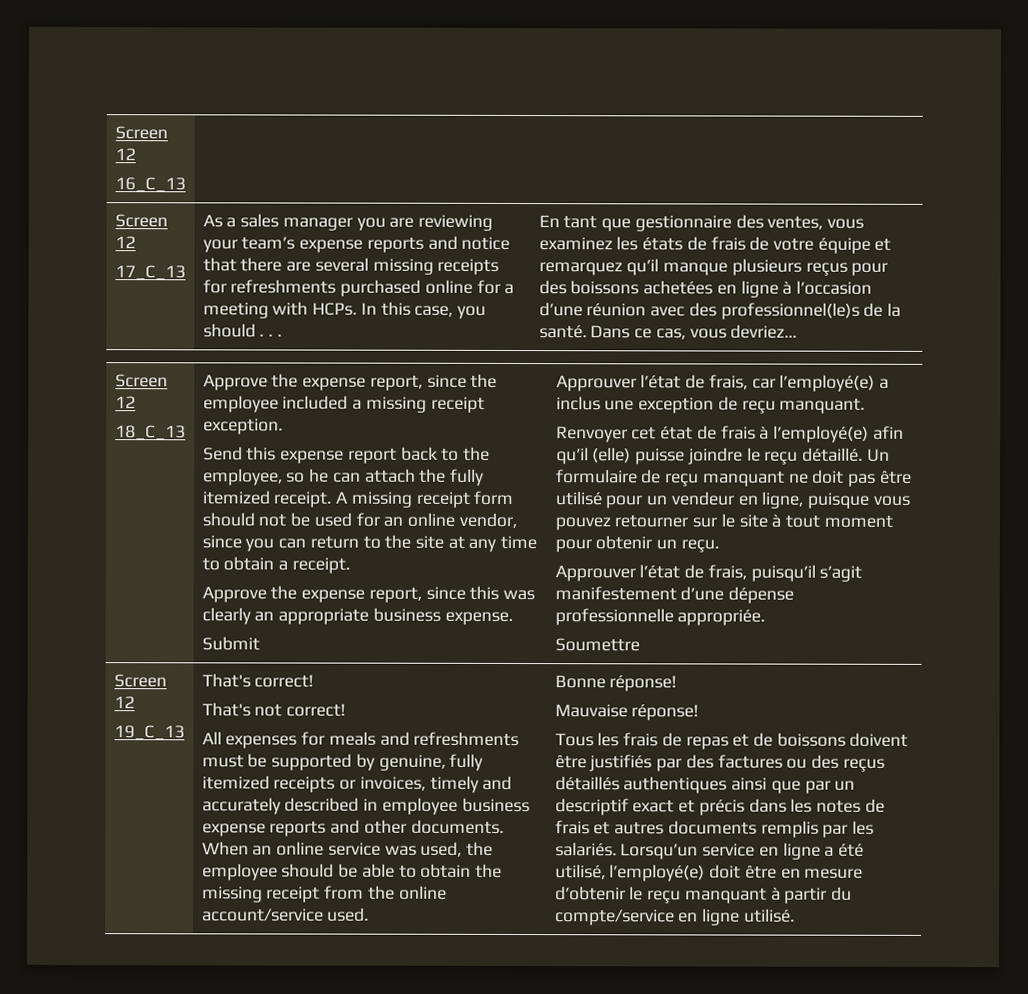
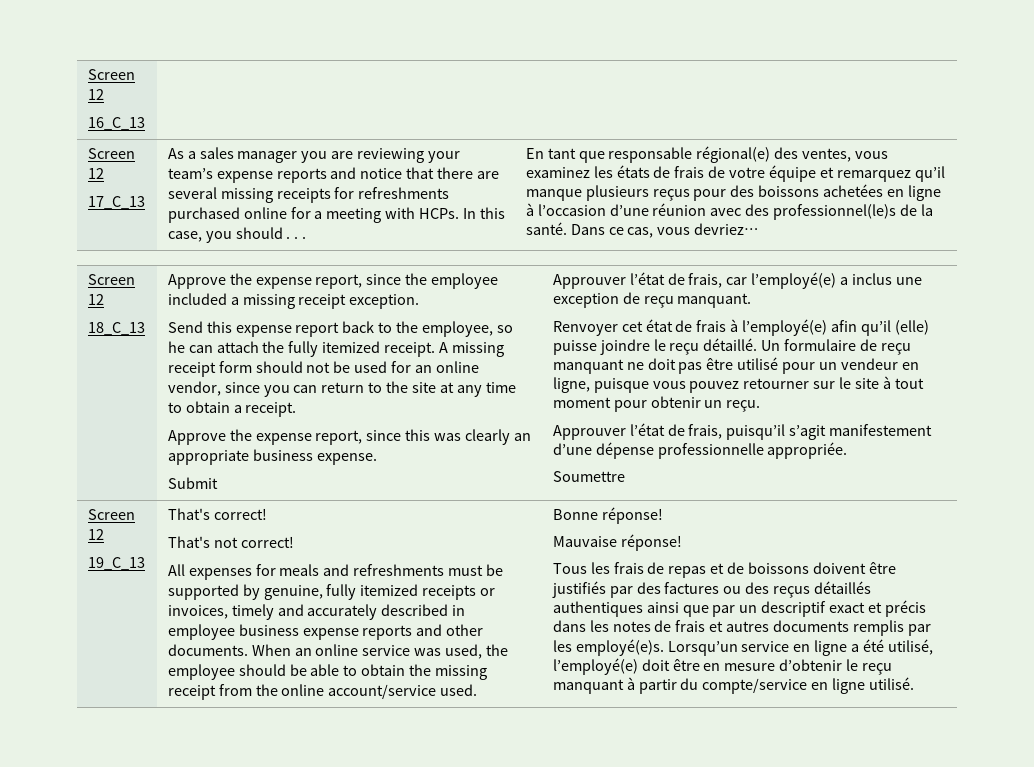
[634,215,732,232] gestionnaire -> [608,146,771,163] responsable régional(e)
[554,842,617,857] salariés. -> [575,639,664,656] employé(e)s.

